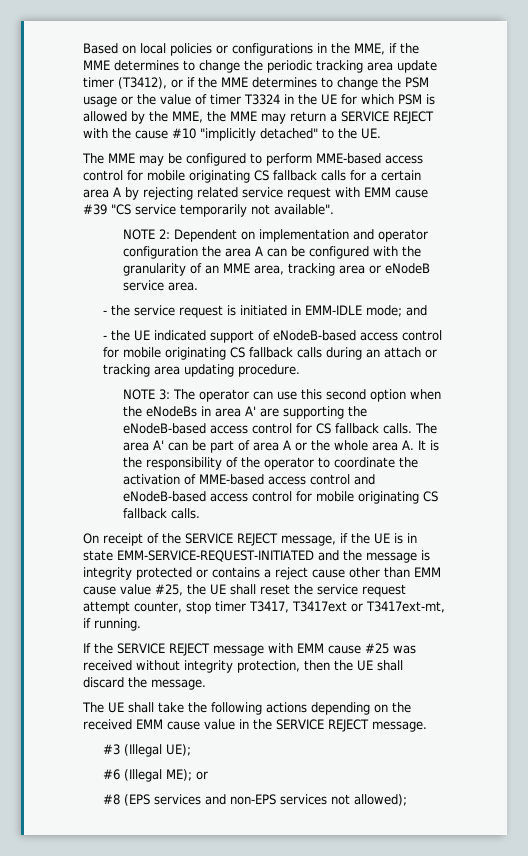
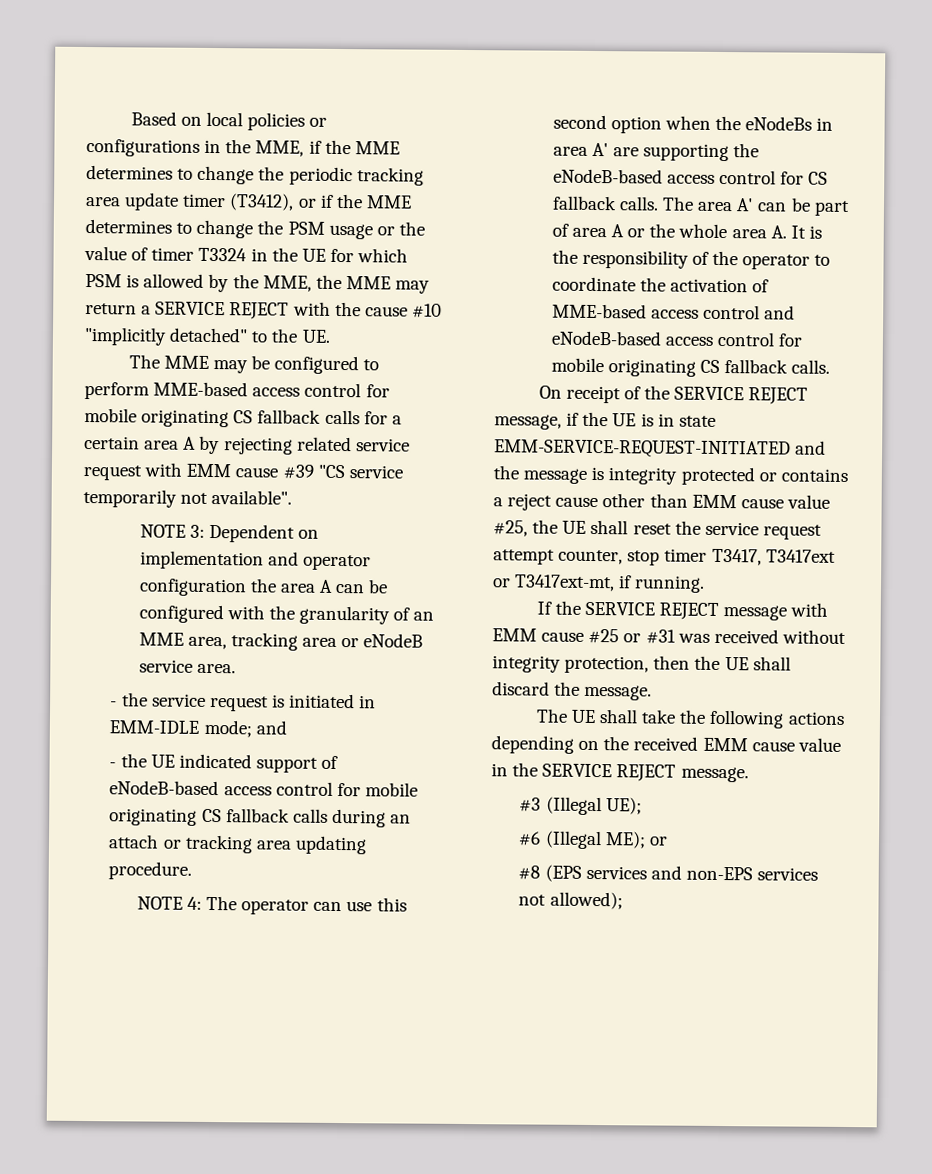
[158,229,170,239] 2: -> [189,524,205,538] 3:
[158,389,170,400] 3: -> [186,896,202,910] 4:
(389, 648) none -> [623,629,676,644] or #31

